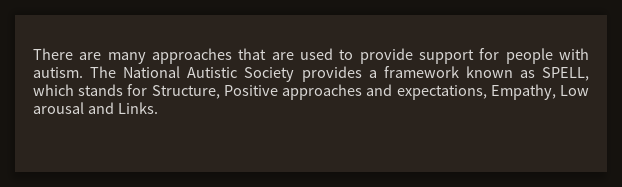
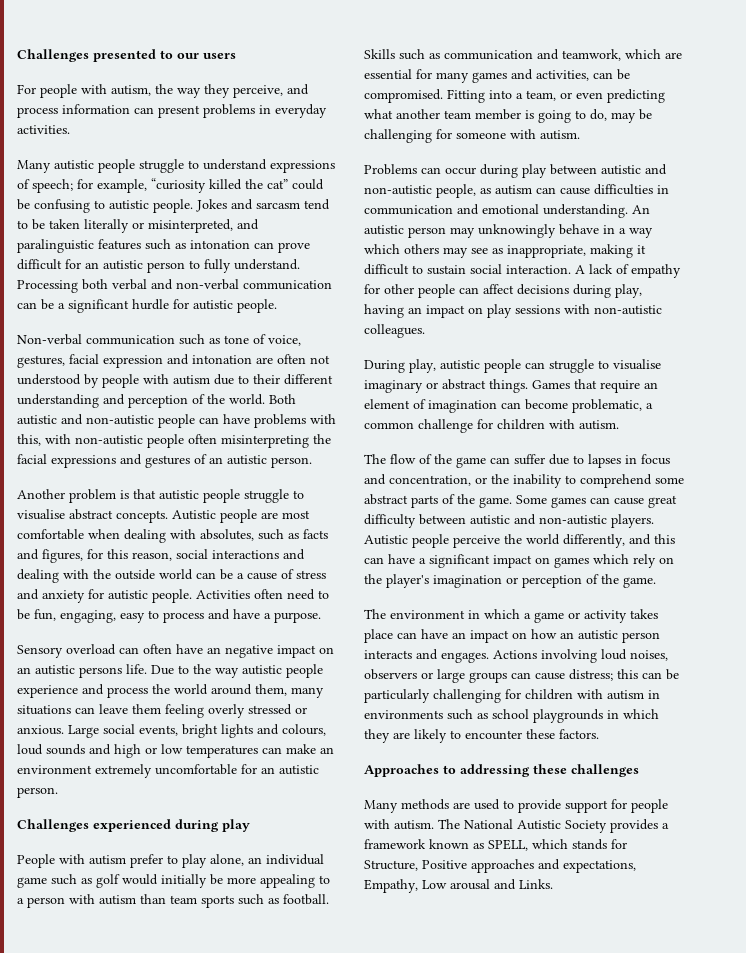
[33,48,267,64] There are many approaches that -> [17,49,236,62] [17,84,309,98] [17,104,327,118] [17,125,70,134] [17,159,335,173] [17,178,324,193] [17,199,330,213] [17,219,259,233] [17,239,310,253] [17,259,300,273] [17,279,332,293] [17,299,277,313] [17,334,301,346] [17,354,330,368] [17,374,333,388] [17,394,296,408] [17,414,336,428] [17,434,331,448] [17,454,312,468] [17,489,304,503] [17,509,310,523] [17,529,328,543] [17,549,305,563] [17,569,326,583] [17,589,329,603] [17,609,321,623] [17,644,334,658] [17,664,323,678] [17,684,324,698] [17,704,307,718] [17,724,326,738] [17,744,334,758] [17,764,319,778] [17,787,58,798] [17,819,250,832] [17,854,324,868] [17,874,330,888] [17,894,329,908] [364,49,682,61] [364,69,630,83] [364,89,665,103] [364,109,652,123] [364,129,580,143] [364,164,667,178] [364,184,669,198] [364,204,650,218] [364,224,653,238] [364,244,646,258] [364,264,681,278] [364,284,642,298] [364,304,662,318] [364,324,425,338] [364,359,661,373] [364,379,658,393] [364,399,653,413] [364,419,619,433] [364,454,670,468] [364,474,684,488] [364,494,677,508] [364,514,654,528] [364,534,675,548] [364,554,674,568] [364,574,656,588] [364,609,658,623] [364,629,660,643] [364,649,668,663] [364,669,679,683] [364,689,660,703] [364,709,659,723] [364,729,599,743] [364,764,639,777] [364,799,449,813] Challenges presented to our users // For people with autism, the way they perceive, and process information can present problems in everyday activities. // Many autistic people struggle to understand expressions of speech; for example, “curiosity killed the cat” could be confusing to autistic people. Jokes and sarcasm tend to be taken literally or misinterpreted, and paralinguistic features such as intonation can prove difficult for an autistic person to fully understand. Processing both verbal and non-verbal communication can be a significant hurdle for autistic people. // Non-verbal communication such as tone of voice, gestures, facial expression and intonation are often not understood by people with autism due to their different understanding and perception of the world. Both autistic and non-autistic people can have problems with this, with non-autistic people often misinterpreting the facial expressions and gestures of an autistic person. // Another problem is that autistic people struggle to visualise abstract concepts. Autistic people are most comfortable when dealing with absolutes, such as facts and figures, for this reason, social interactions and dealing with the outside world can be a cause of stress and anxiety for autistic people. Activities often need to be fun, engaging, easy to process and have a purpose. // Sensory overload can often have an negative impact on an autistic persons life. Due to the way autistic people experience and process the world around them, many situations can leave them feeling overly stressed or anxious. Large social events, bright lights and colours, loud sounds and high or low temperatures can make an environment extremely uncomfortable for an autistic person. // Challenges experienced during play // People with autism prefer to play alone, an individual game such as golf would initially be more appealing to a person with autism than team sports such as football. Skills such as communication and teamwork, which are essential for many games and activities, can be compromised. Fitting into a team, or even predicting what another team member is going to do, may be challenging for someone with autism. // Problems can occur during play between autistic and non-autistic people, as autism can cause difficulties in communication and emotional understanding. An autistic person may unknowingly behave in a way which others may see as inappropriate, making it difficult to sustain social interaction. A lack of empathy for other people can affect decisions during play, having an impact on play sessions with non-autistic colleagues. // During play, autistic people can struggle to visualise imaginary or abstract things. Games that require an element of imagination can become problematic, a common challenge for children with autism. // The flow of the game can suffer due to lapses in focus and concentration, or the inability to comprehend some abstract parts of the game. Some games can cause great difficulty between autistic and non-autistic players. Autistic people perceive the world differently, and this can have a significant impact on games which rely on the player's imagination or perception of the game. // The environment in which a game or activity takes place can have an impact on how an autistic person interacts and engages. Actions involving loud noises, observers or large groups can cause distress; this can be particularly challenging for children with autism in environments such as school playgrounds in which they are likely to encounter these factors. // Approaches to addressing these challenges // Many methods

